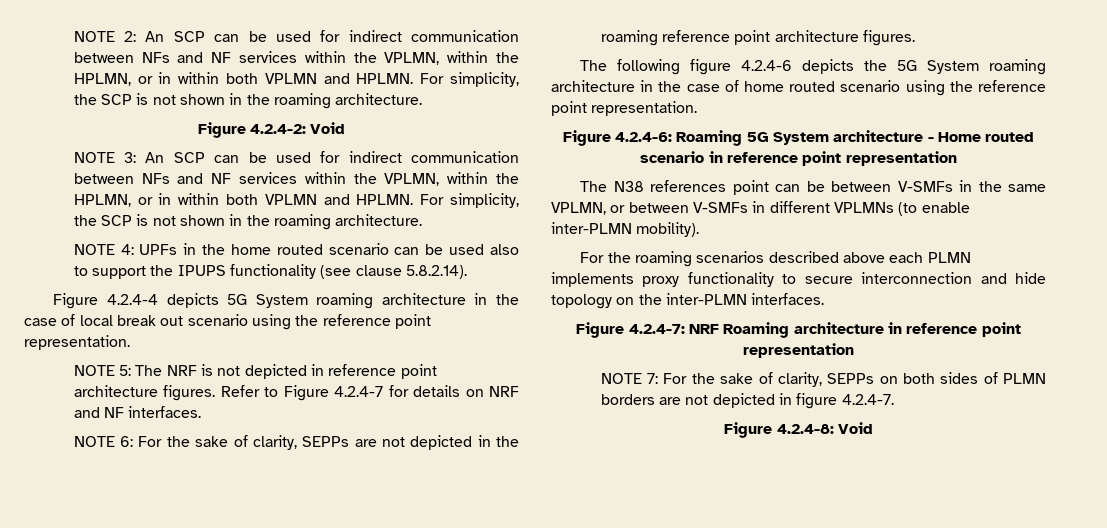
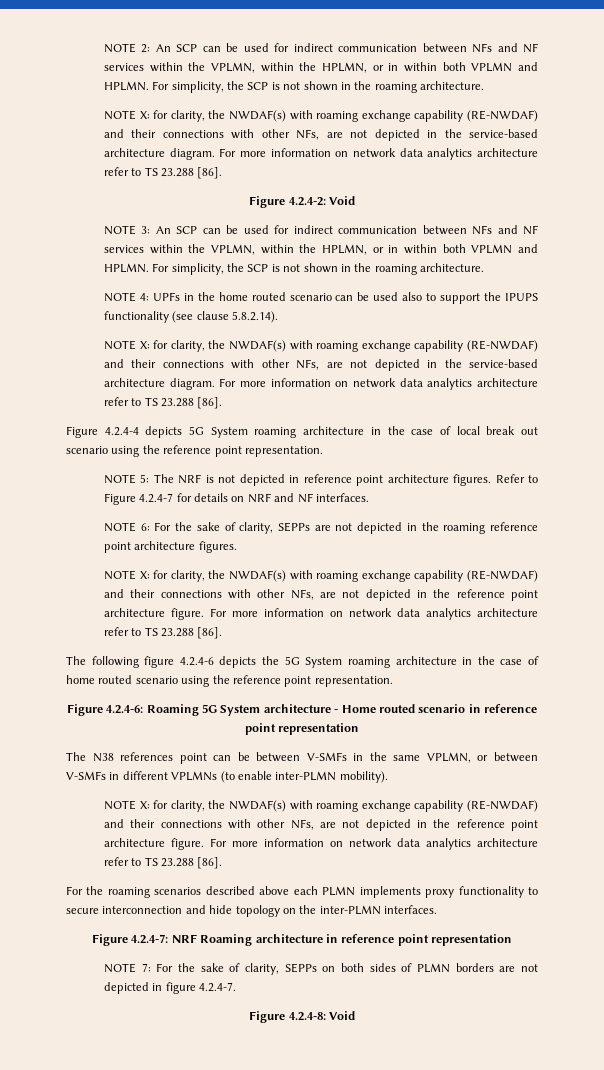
(423, 99) none -> [103,110,538,122] [103,129,538,141] [103,148,538,160] [103,167,223,179] // NOTE X: for clarity, the NWDAF(s) with roaming exchange capability (RE-NWDAF) and their connections with other NFs, are not depicted in the service-based architecture diagram. For more information on network data analytics architecture refer to TS 23.288 [86].
(467, 272) none -> [103,340,538,352] [103,359,538,371] [103,378,538,390] [103,397,223,409] // NOTE X: for clarity, the NWDAF(s) with roaming exchange capability (RE-NWDAF) and their connections with other NFs, are not depicted in the service-based architecture diagram. For more information on network data analytics architecture refer to TS 23.288 [86].
(915, 38) none -> [103,570,538,582] [103,589,538,601] [103,608,538,620] [103,627,223,639] // NOTE X: for clarity, the NWDAF(s) with roaming exchange capability (RE-NWDAF) and their connections with other NFs, are not depicted in the reference point architecture figure. For more information on network data analytics architecture refer to TS 23.288 [86].
(700, 229) none -> [103,800,538,812] [103,819,538,831] [103,838,538,850] [103,857,223,869] // NOTE X: for clarity, the NWDAF(s) with roaming exchange capability (RE-NWDAF) and their connections with other NFs, are not depicted in the reference point architecture figure. For more information on network data analytics architecture refer to TS 23.288 [86].

